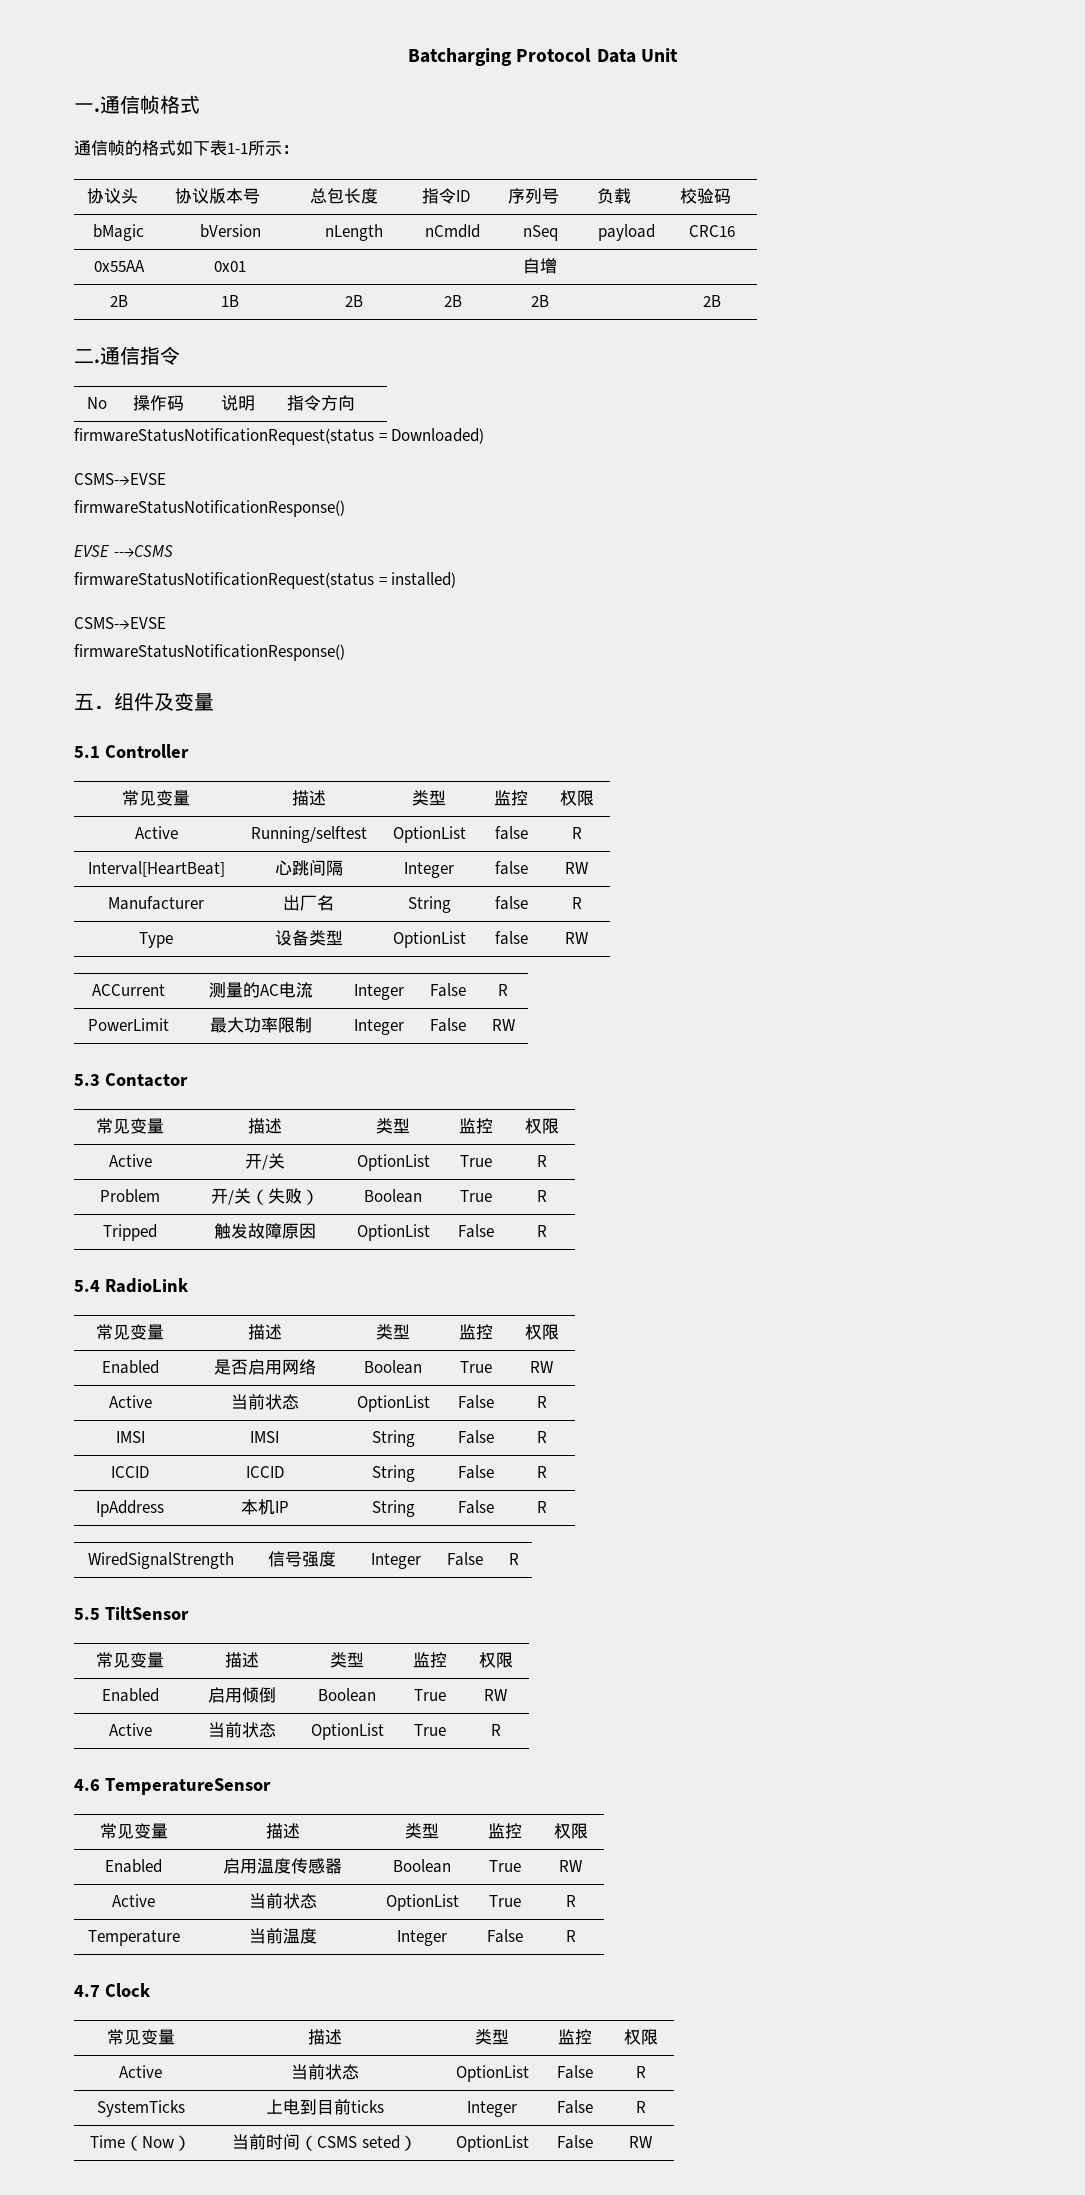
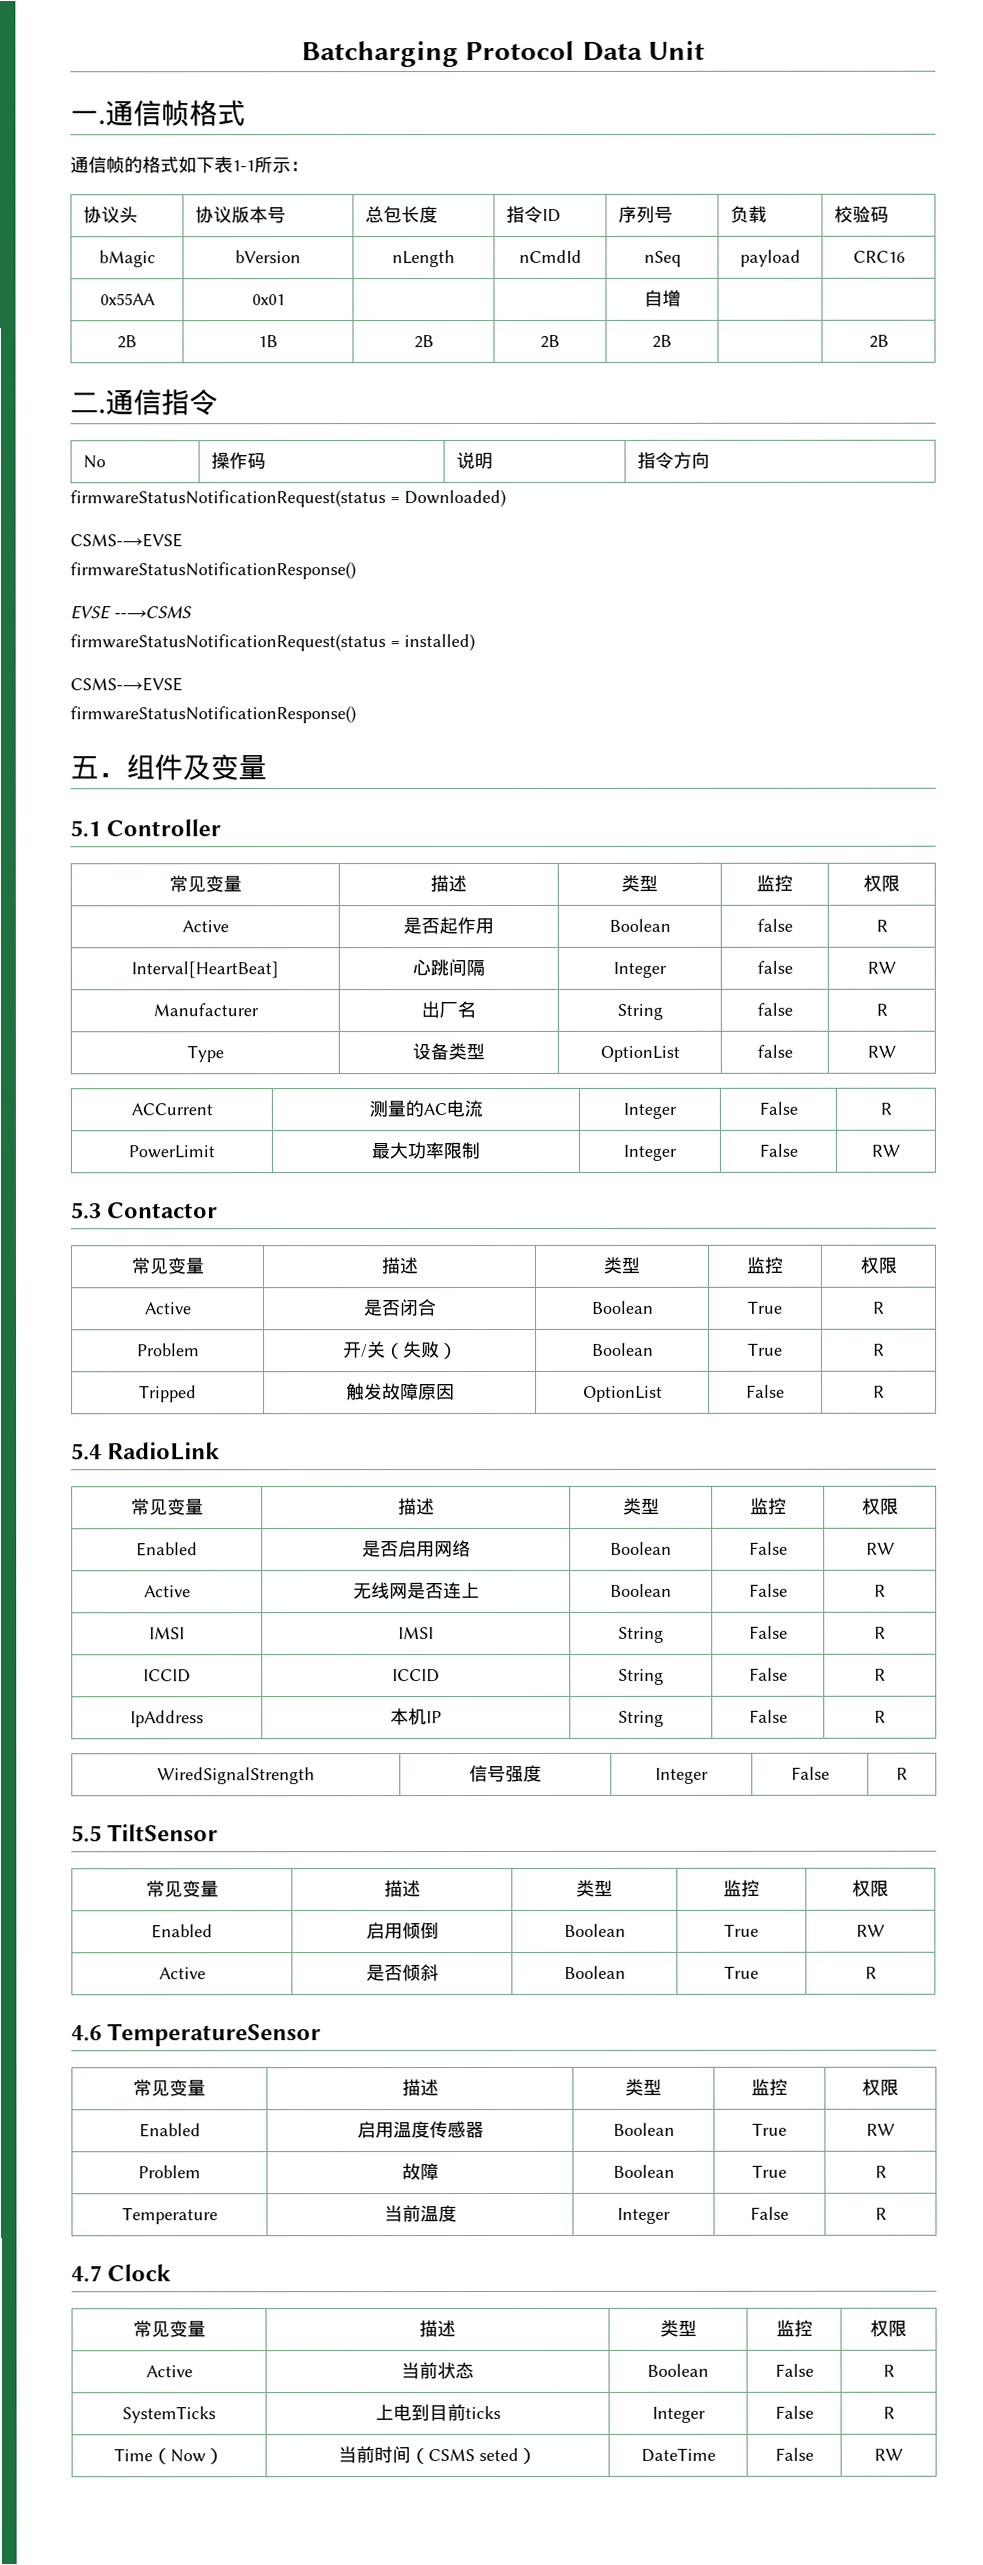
[250,826,367,843] [392,826,466,843] Running/selftest | OptionList -> [403,917,494,935] [608,918,671,932] 是否起作用 | Boolean
[244,1153,285,1170] [356,1154,430,1171] 开/关 | OptionList -> [363,1299,437,1317] [591,1300,654,1314] 是否闭合 | Boolean
[459,1361,492,1373] [530,1361,553,1373] [108,1395,152,1408] [230,1394,299,1410] [356,1395,430,1412] True | RW // Active | 当前状态 | OptionList -> [748,1541,788,1555] [865,1542,895,1555] [143,1585,191,1598] [352,1582,480,1600] [610,1583,672,1597] False | RW // Active | 无线网是否连上 | Boolean
[207,1722,276,1738] [310,1723,384,1740] 当前状态 | OptionList -> [365,1964,439,1982] [563,1965,626,1979] 是否倾斜 | Boolean
[112,1894,155,1907] [248,1893,317,1909] [385,1894,459,1911] Active | 当前状态 | OptionList -> [138,2165,201,2179] [401,2163,439,2181] [612,2164,675,2178] Problem | 故障 | Boolean
[455,2065,529,2082] OptionList -> [647,2363,709,2377] Boolean
[455,2135,529,2152] OptionList -> [640,2447,716,2462] DateTime

